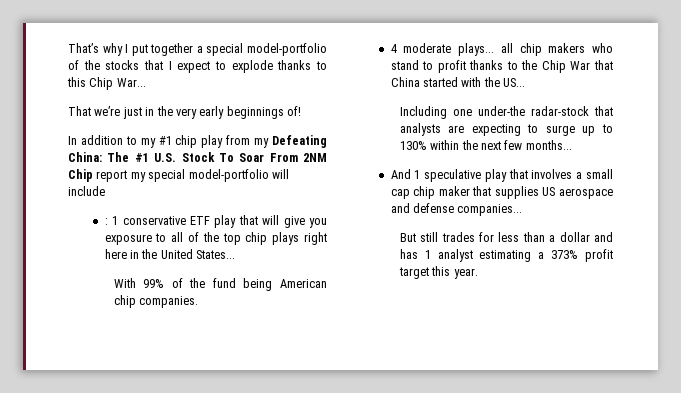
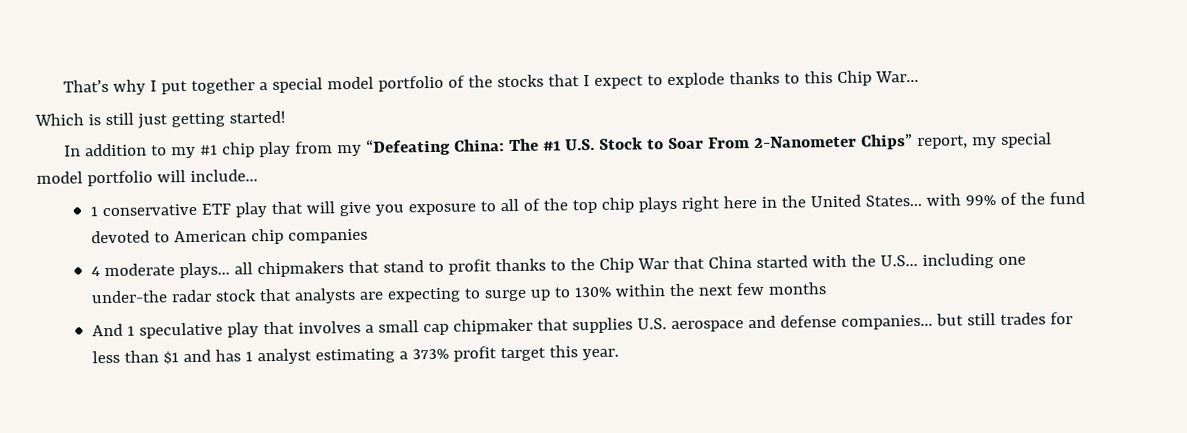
[247,43,327,56] model-portfolio -> [326,75,444,92] model portfolio
[68,106,301,119] That we’re just in the very early beginnings of! -> [34,110,286,129] Which is still just getting started!
[272,135,327,148] Defeating -> [365,138,451,156] “Defeating
[218,153,234,162] To -> [646,139,664,150] to
[303,153,327,162] [68,169,289,182] [68,186,105,196] [104,218,108,225] 2NM Chip report my special model-portfolio will include // : -> [753,132,1052,150] [36,169,258,187] 2-Nanometer Chips” report, my special model portfolio will include... //
[113,278,136,288] // With -> [925,193,961,206] with
[243,278,273,291] being -> [91,230,171,244] devoted to
[139,296,199,308] companies. -> [288,228,369,244] companies
[519,43,613,56] chip makers who -> [257,260,381,278] chipmakers that
[503,78,526,87] [399,106,589,119] US... // Including one under-the radar-stock -> [879,253,1026,269] [91,289,258,304] U.S... including one under-the radar stock
[525,140,572,150] months... -> [768,282,827,295] months
[413,186,470,199] chip maker -> [453,318,534,335] chipmaker
[542,187,556,196] US -> [637,318,668,330] U.S.
[399,233,416,242] // But -> [935,313,964,326] but
[549,232,590,242] a dollar -> [163,351,180,365] $1

